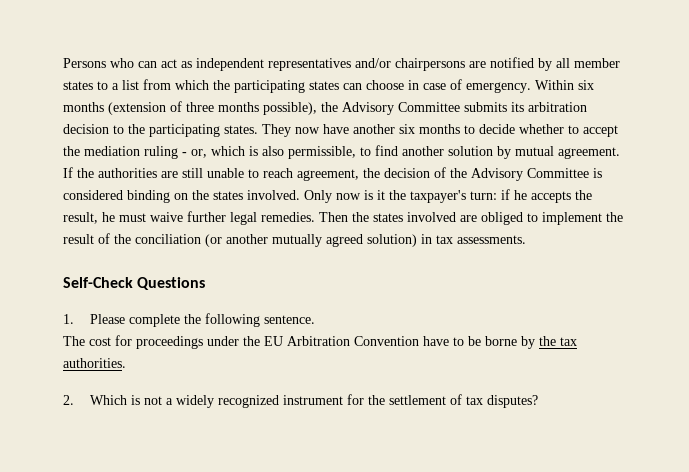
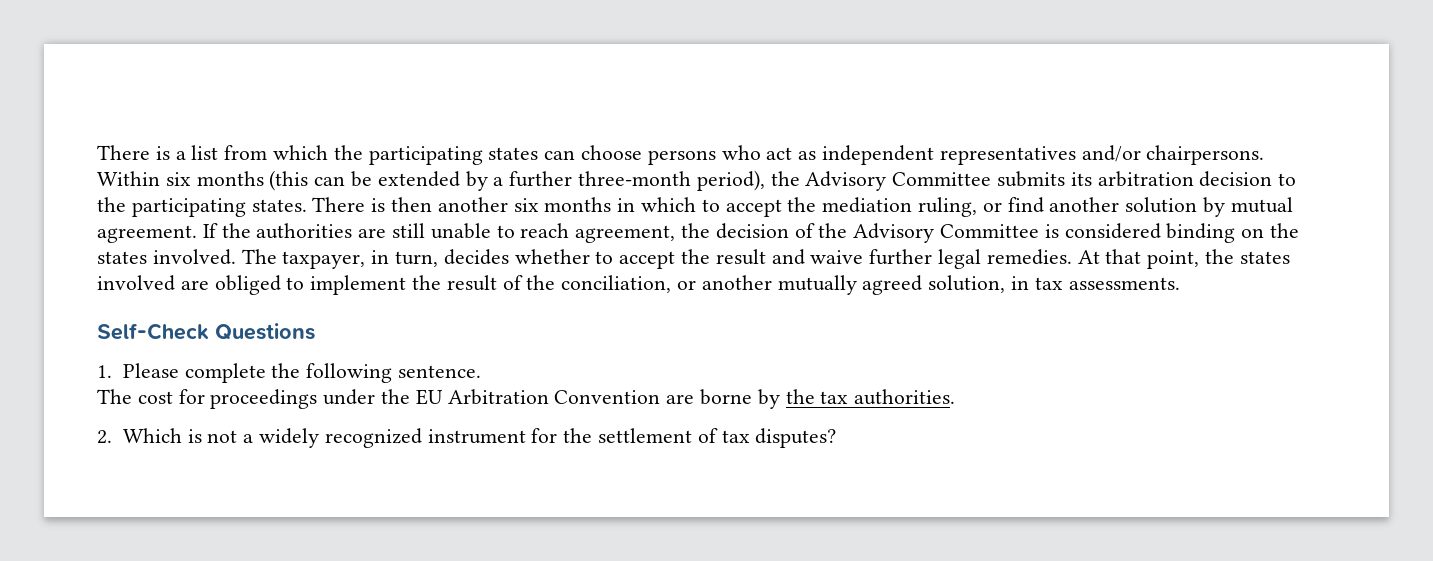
[63,57,620,71] [63,81,108,90] Persons who can act as independent representatives and/or chairpersons are notified by all member states to -> [97,145,170,160] There is
[408,79,594,93] [63,101,317,115] in case of emergency. Within six months (extension of three months possible), -> [647,145,1265,165] [97,170,765,191] persons who act as independent representatives and/or chairpersons. Within six months (this can be extended by a further three-month period),
[262,124,618,137] [63,146,371,159] They now have another six months to decide whether to accept the mediation ruling - or, which is also permissible, to -> [312,197,1002,217] There is then another six months in which to accept the mediation ruling, or
[304,189,592,203] [63,212,146,224] Only now is it the taxpayer's turn: if he accepts the result, he must -> [241,249,805,269] The taxpayer, in turn, decides whether to accept the result and
[319,212,348,222] Then -> [1077,249,1200,269] At that point,
[135,234,222,247] conciliation (or -> [561,275,697,293] conciliation, or
[367,234,417,247] solution) -> [928,275,1006,293] solution,
[423,336,481,346] have to be -> [666,394,695,404] are

